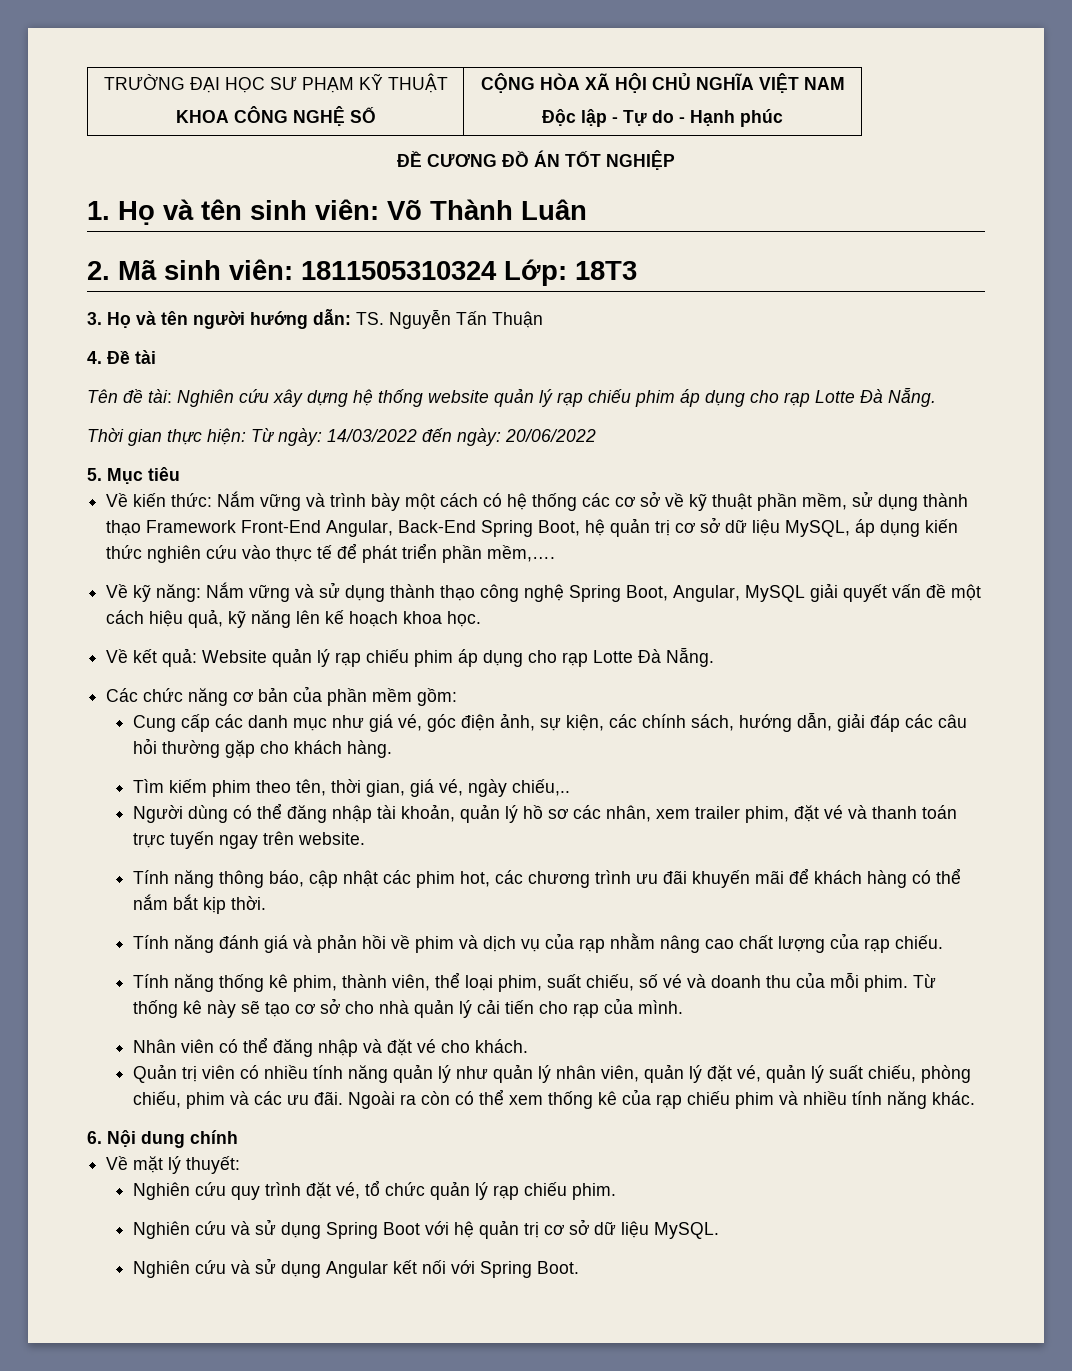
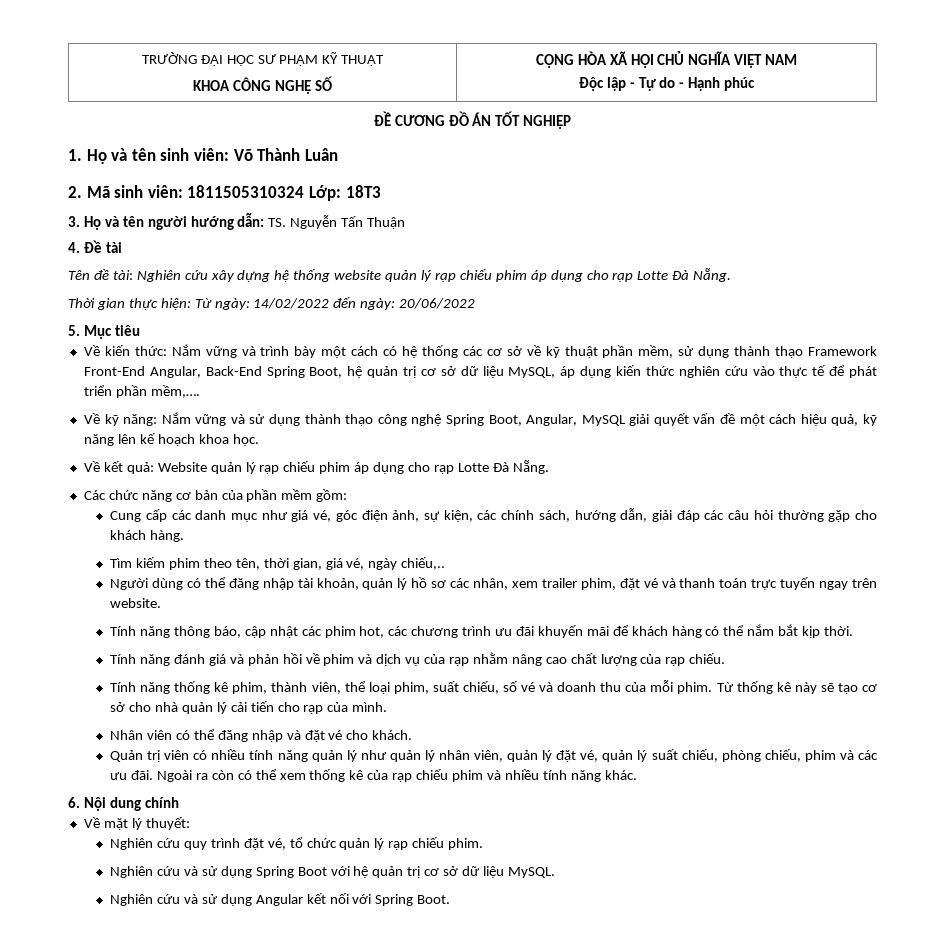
[327,429,417,442] 14/03/2022 -> [253,298,330,309] 14/02/2022

